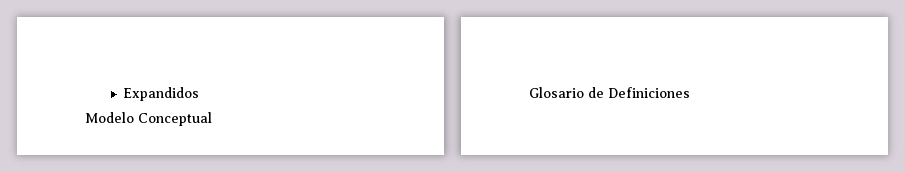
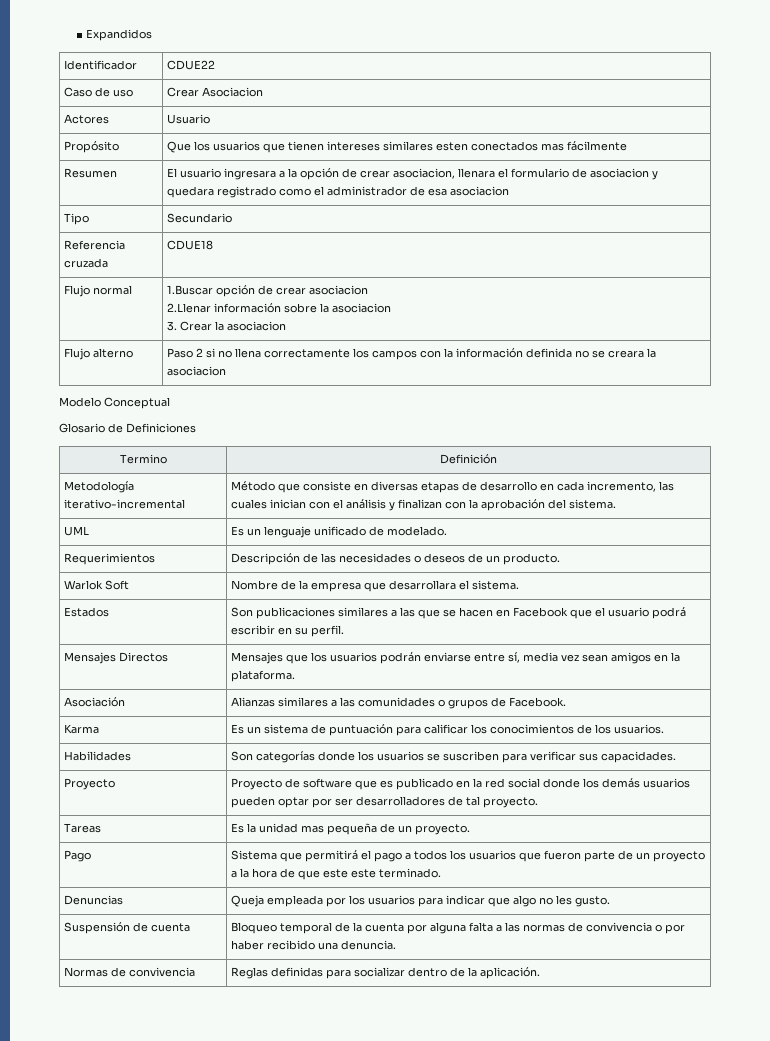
(200, 94) none -> [63,60,137,70] [166,60,215,70] [63,87,133,97] [166,87,263,97] [63,114,109,124] [166,114,210,124] [63,141,119,153] [166,141,627,153] [63,168,117,178] [166,168,658,180] [166,186,509,198] [63,213,89,225] [166,213,232,223] [63,240,125,250] [63,258,108,268] [166,240,213,250] [63,285,132,297] [166,285,368,297] [166,303,391,313] [166,321,286,331] [63,348,133,360] [166,348,656,360] [166,366,226,376] // Identificador | CDUE22 // Caso de uso | Crear Asociacion // Actores | Usuario // Propósito | Que los usuarios que tienen intereses similares esten conectados mas fácilmente // Resumen | El usuario ingresara a la opción de crear asociacion, llenara el formulario de asociacion y quedara registrado como el administrador de esa asociacion // Tipo | Secundario // Referencia cruzada | CDUE18 // Flujo normal | 1.Buscar opción de crear asociacion // 2.Llenar información sobre la asociacion // 3. Crear la asociacion // Flujo alterno | Paso 2 si no llena correctamente los campos con la información definida no se creara la asociacion
(690, 92) none -> [119,454,167,464] [440,454,497,464] [63,481,134,493] [63,499,185,509] [230,481,674,493] [230,499,616,511] [63,526,89,536] [230,526,447,538] [63,553,155,565] [230,553,560,565] [63,580,129,590] [230,580,519,592] [63,607,109,617] [230,607,686,619] [230,625,344,637] [63,652,168,664] [230,652,680,664] [230,670,295,682] [63,697,125,707] [230,697,566,709] [63,724,99,734] [230,724,664,736] [63,751,131,761] [230,751,676,763] [63,778,115,790] [230,778,690,790] [230,796,538,808] [63,823,101,833] [230,823,470,835] [63,850,91,862] [230,850,705,862] [230,868,441,880] [63,895,123,905] [230,895,610,907] [63,922,190,934] [230,922,685,934] [230,940,396,950] [63,967,195,977] [230,967,540,979] // Termino | Definición // Metodología iterativo-incremental | Método que consiste en diversas etapas de desarrollo en cada incremento, las cuales inician con el análisis y finalizan con la aprobación del sistema. // UML | Es un lenguaje unificado de modelado. // Requerimientos | Descripción de las necesidades o deseos de un producto. // Warlok Soft | Nombre de la empresa que desarrollara el sistema. // Estados | Son publicaciones similares a las que se hacen en Facebook que el usuario podrá escribir en su perfil. // Mensajes Directos | Mensajes que los usuarios podrán enviarse entre sí, media vez sean amigos en la plataforma. // Asociación | Alianzas similares a las comunidades o grupos de Facebook. // Karma | Es un sistema de puntuación para calificar los conocimientos de los usuarios. // Habilidades | Son categorías donde los usuarios se suscriben para verificar sus capacidades. // Proyecto | Proyecto de software que es publicado en la red social donde los demás usuarios pueden optar por ser desarrolladores de tal proyecto. // Tareas | Es la unidad mas pequeña de un proyecto. // Pago | Sistema que permitirá el pago a todos los usuarios que fueron parte de un proyecto a la hora de que este este terminado. // Denuncias | Queja empleada por los usuarios para indicar que algo no les gusto. // Suspensión de cuenta | Bloqueo temporal de la cuenta por alguna falta a las normas de convivencia o por haber recibido una denuncia. // Normas de convivencia | Reglas definidas para socializar dentro de la aplicación.

